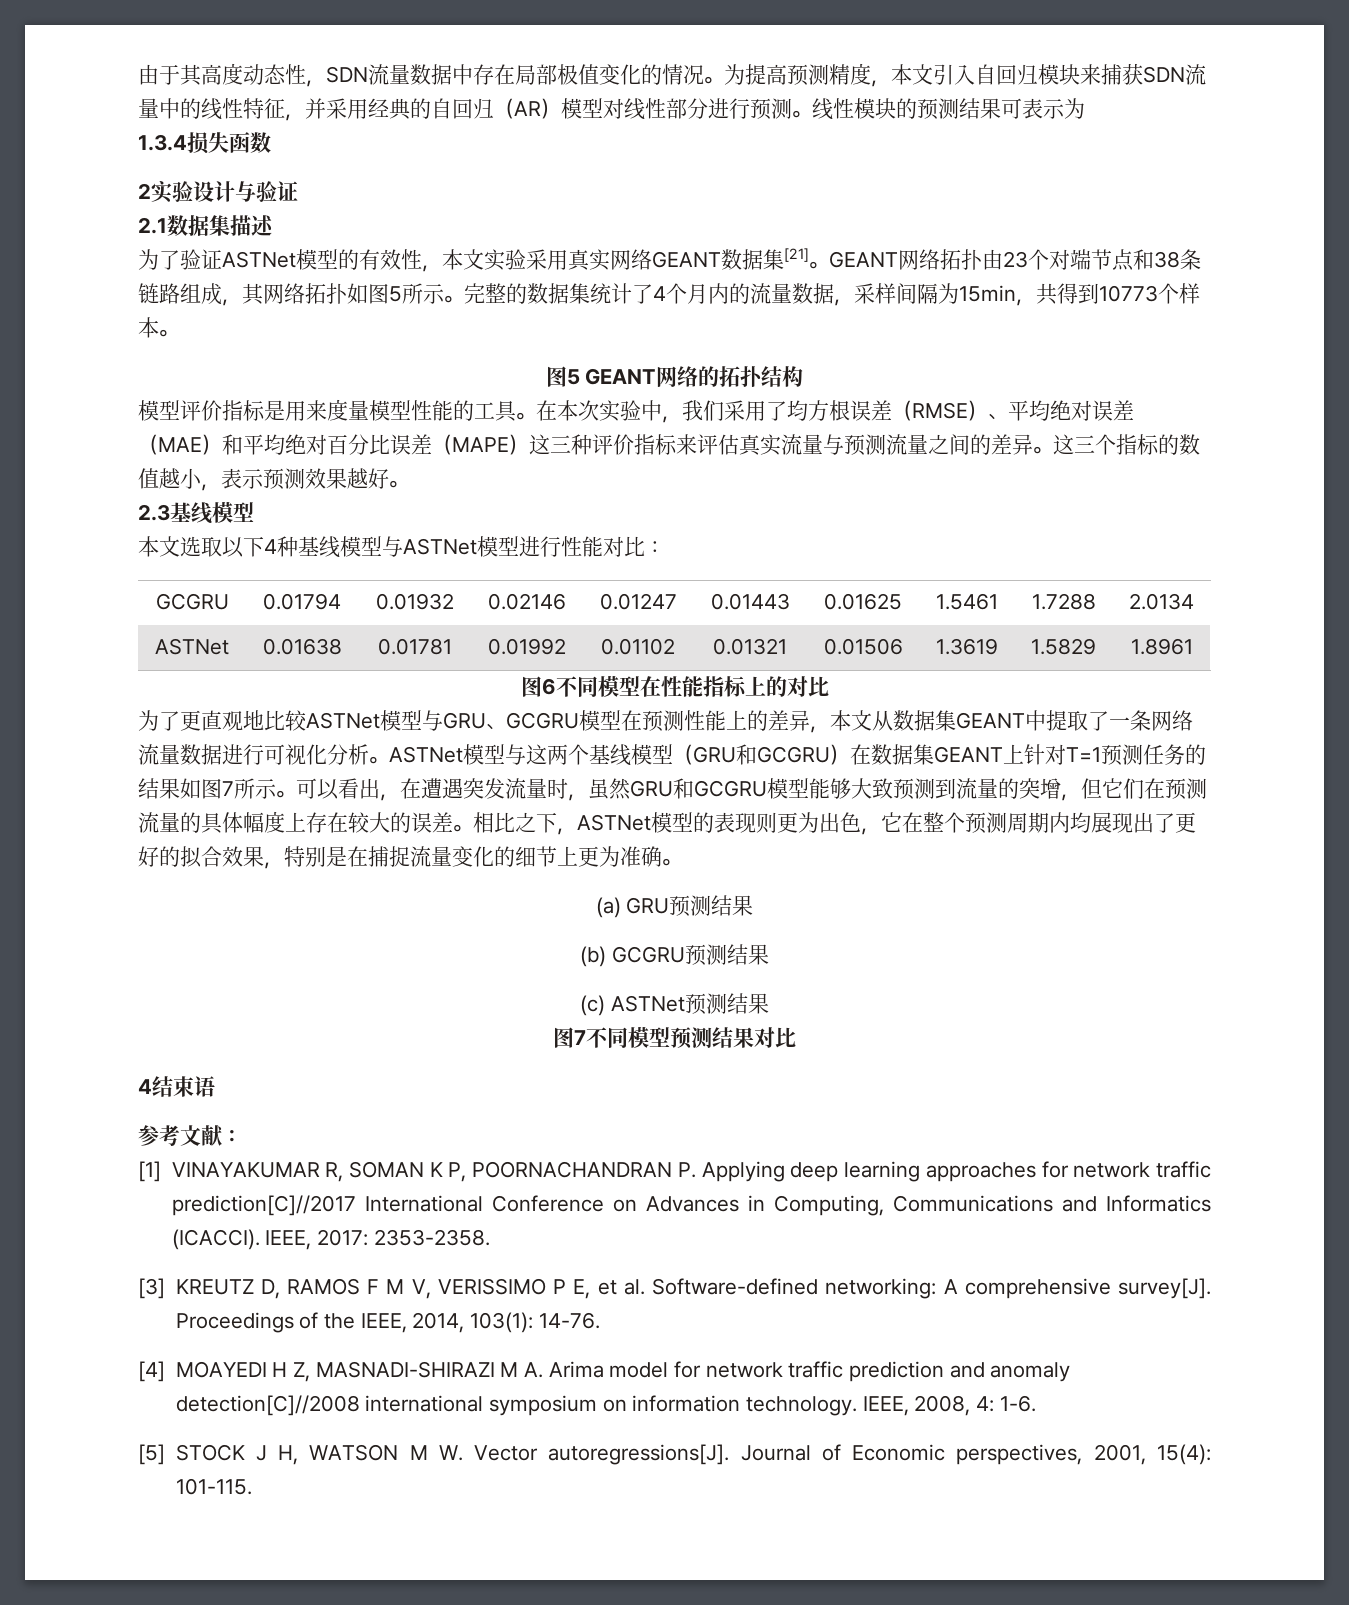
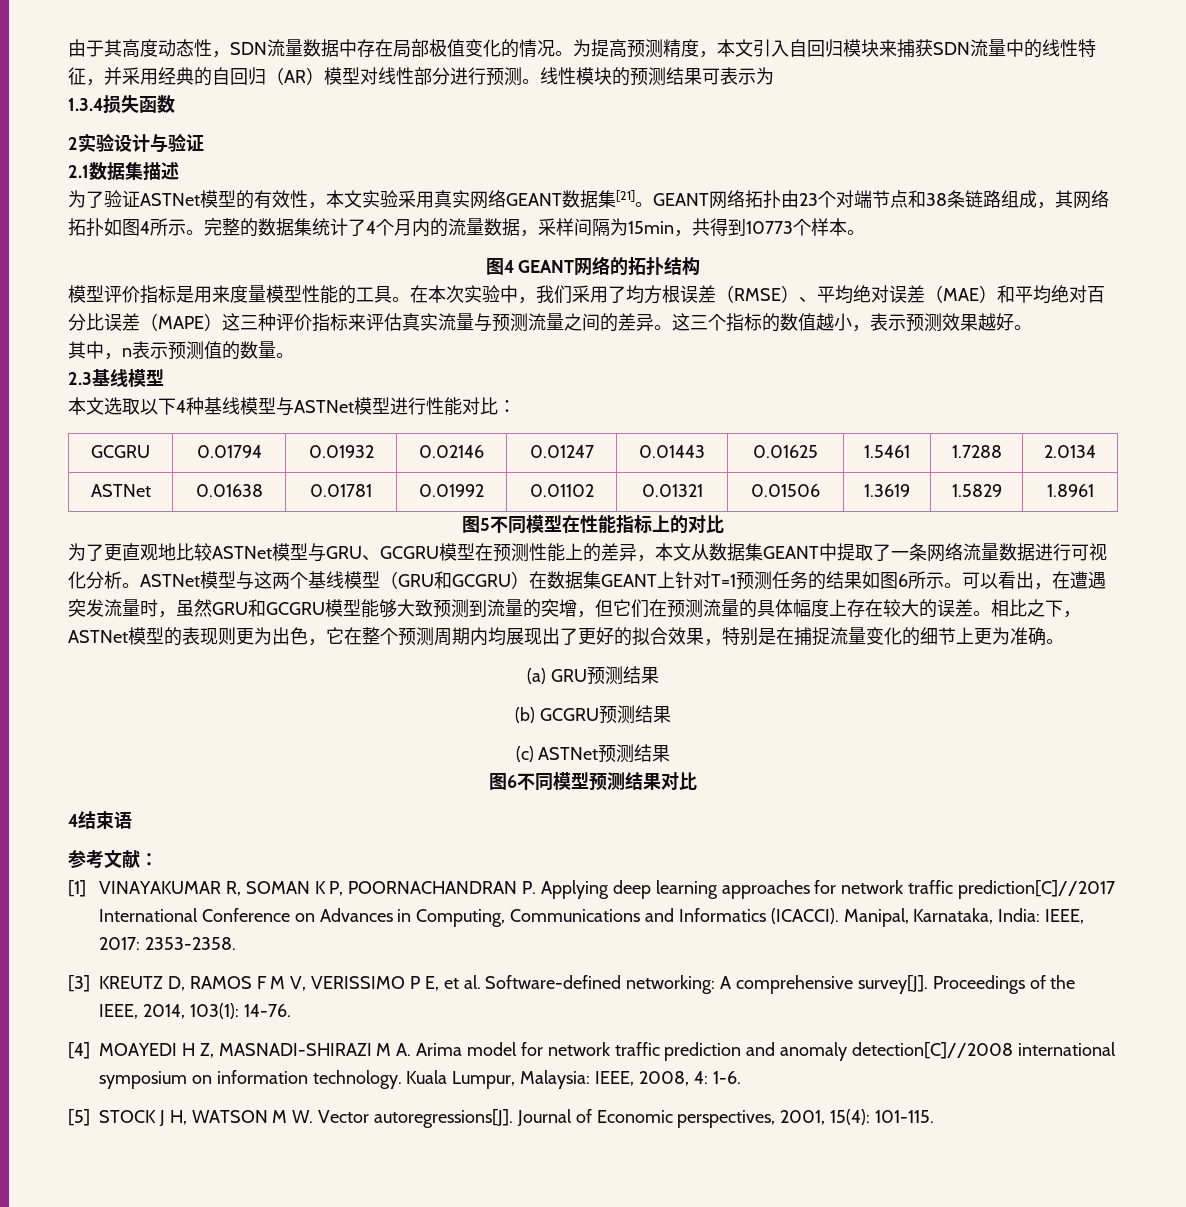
[389,286,402,302] 5 -> [140,221,150,234] 4
[566,369,580,385] 5 -> [503,260,514,273] 4
(409, 484) none -> [68,341,294,360] // 其中，n表示预测值的数量。
[541,678,556,695] 6 -> [480,518,490,531] 5
[222,781,234,796] 7 -> [898,574,908,587] 6
[574,1030,586,1045] 7 -> [507,775,517,788] 6
(260, 1239) none -> [843,908,1041,927] Manipal, Karnataka, India:
(857, 1406) none -> [406,1070,591,1089] Kuala Lumpur, Malaysia:

